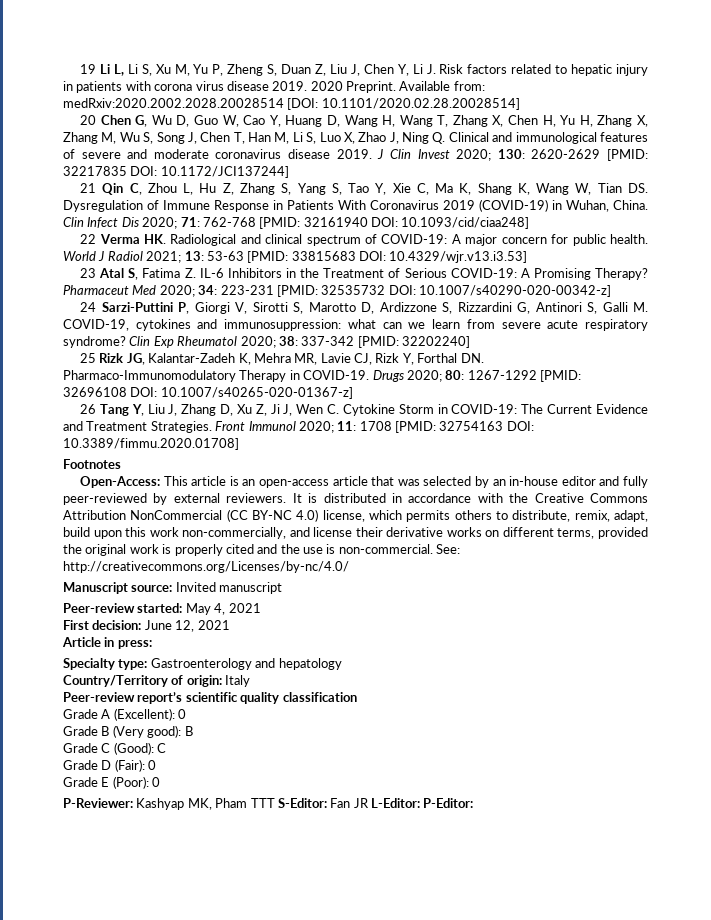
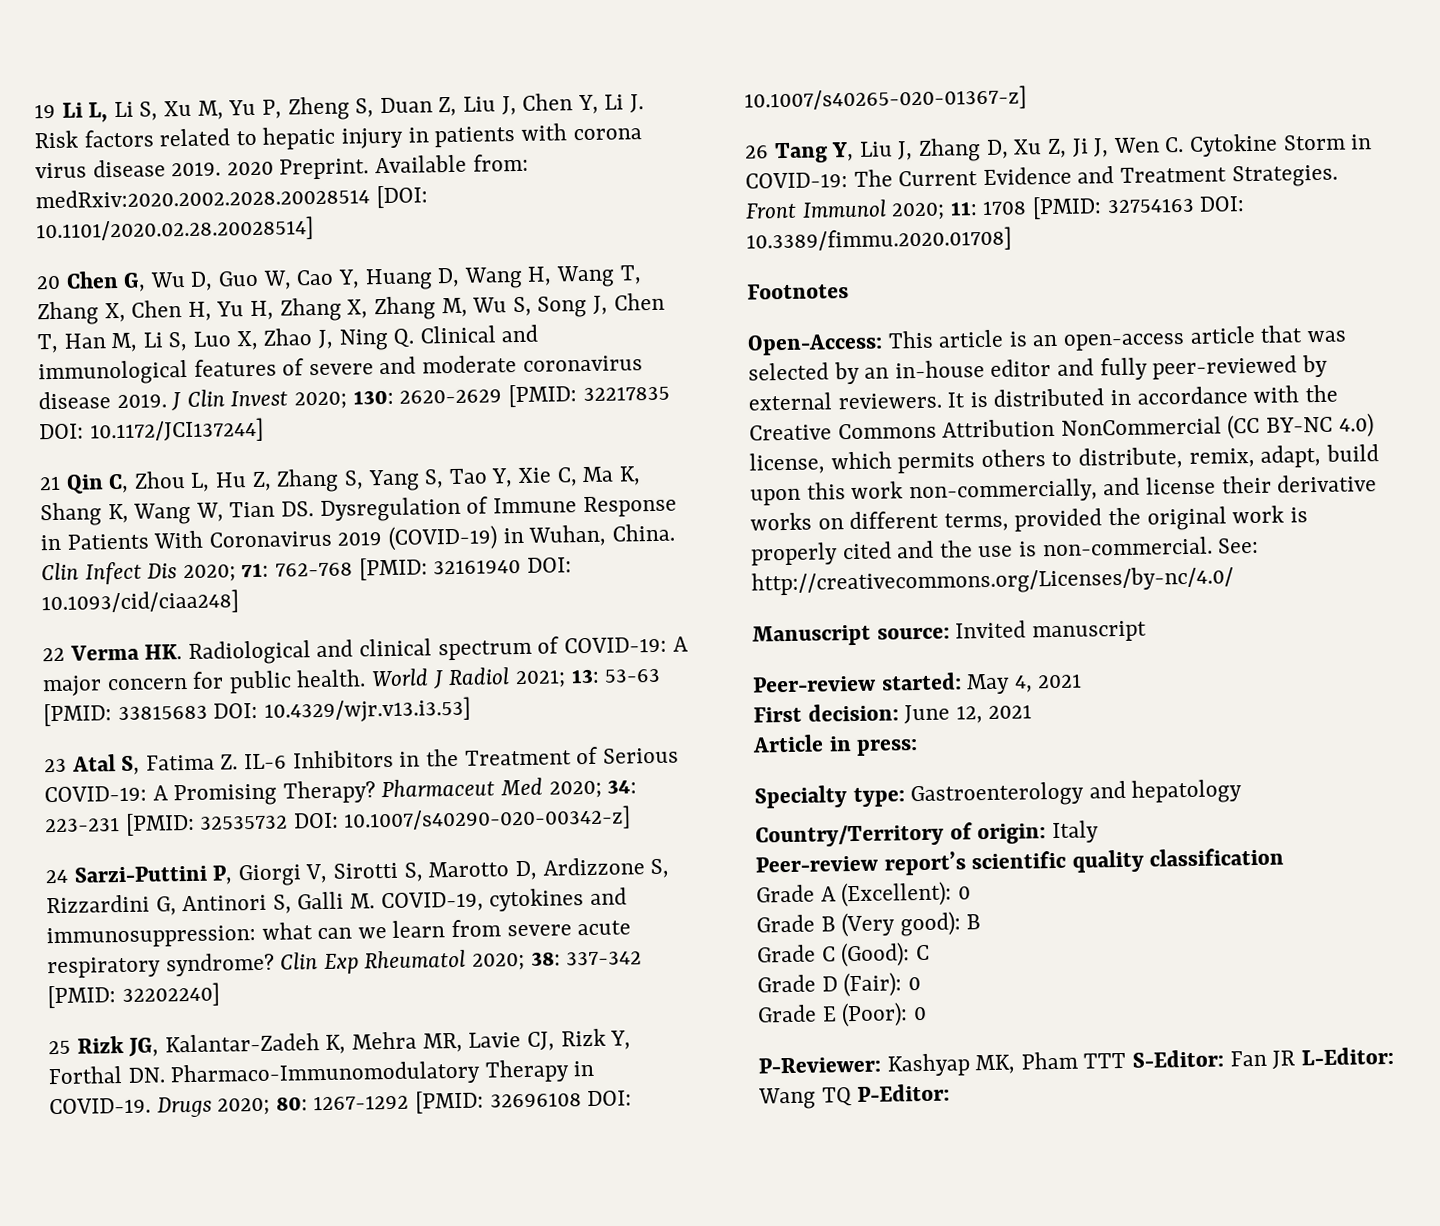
(420, 803) none -> [758,1087,852,1110] Wang TQ

